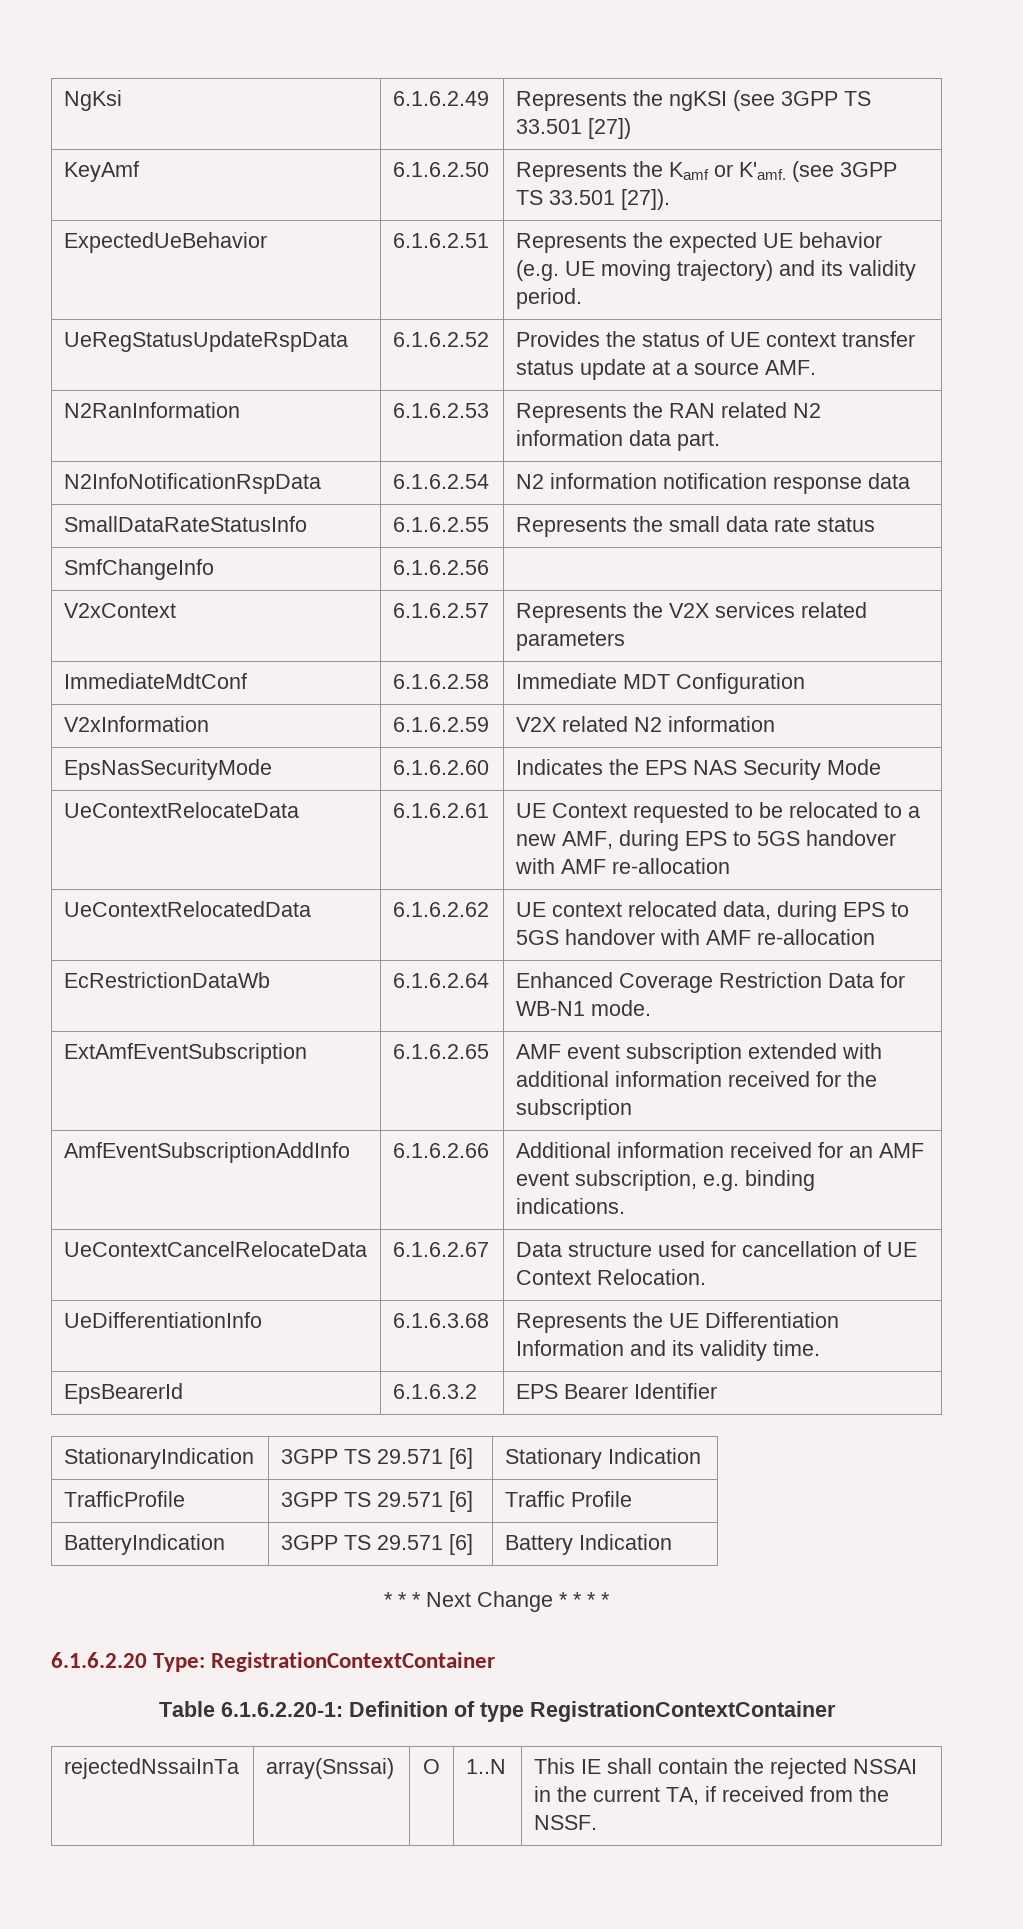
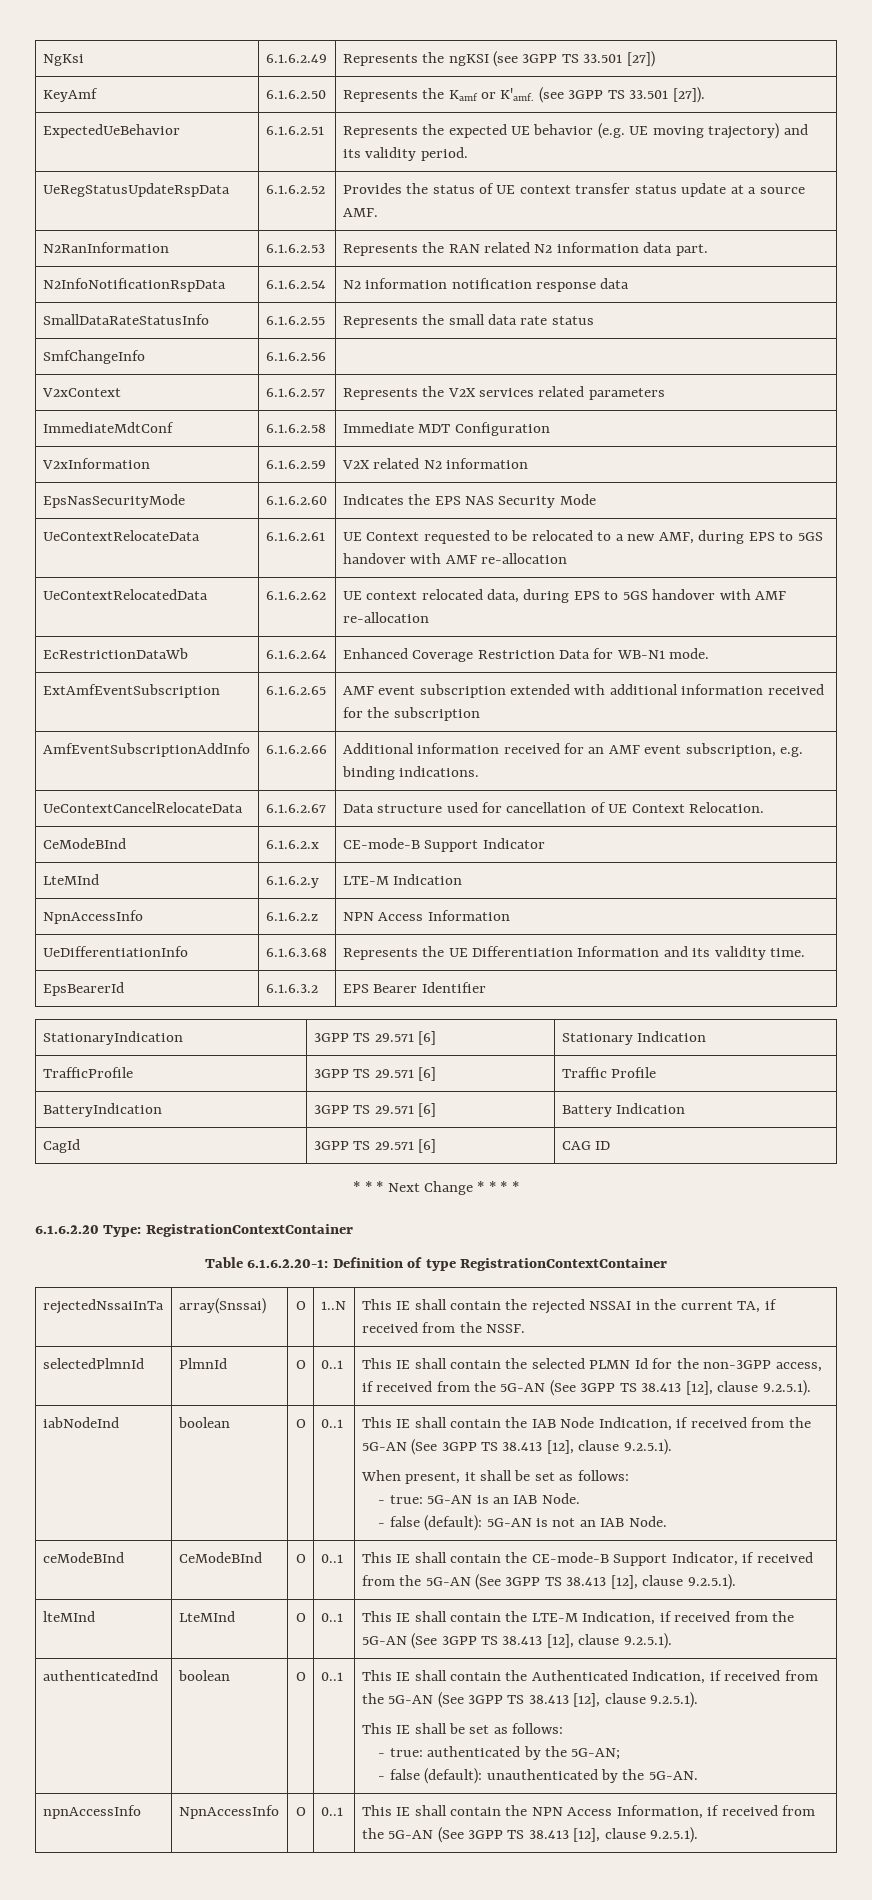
(707, 1277) none -> [42,838,126,849] [265,840,319,849] [342,838,545,852] [42,874,99,885] [265,876,319,888] [342,874,463,885] [42,910,143,924] [265,912,318,921] [342,910,510,921] // CeModeBInd | 6.1.6.2.x | CE-mode-B Support Indicator // LteMInd | 6.1.6.2.y | LTE-M Indication // NpnAccessInfo | 6.1.6.2.z | NPN Access Information
(673, 1542) none -> [42,1139,80,1153] [313,1139,436,1153] [561,1141,611,1150] // CagId | 3GPP TS 29.571 [6] | CAG ID
(598, 1822) none -> [42,1358,144,1369] [178,1358,227,1369] [295,1360,306,1369] [320,1360,343,1369] [361,1358,822,1372] [361,1380,811,1396] [42,1417,119,1428] [177,1417,230,1428] [295,1419,306,1428] [320,1419,343,1428] [361,1417,811,1431] [361,1439,672,1455] [360,1470,629,1484] [378,1493,580,1504] [378,1515,667,1531] [42,1552,124,1563] [178,1552,262,1563] [295,1554,306,1563] [320,1554,343,1563] [361,1552,813,1566] [361,1574,736,1590] [42,1611,95,1622] [178,1611,235,1622] [295,1613,306,1622] [320,1613,343,1622] [361,1611,795,1625] [361,1633,672,1649] [42,1670,158,1681] [177,1670,230,1681] [295,1672,306,1681] [320,1672,343,1681] [361,1670,818,1684] [361,1692,699,1708] [361,1723,564,1734] [378,1746,621,1760] [378,1768,698,1784] [42,1805,141,1819] [178,1805,279,1819] [295,1807,306,1816] [320,1807,343,1816] [361,1805,816,1819] [361,1827,699,1843] // selectedPlmnId | PlmnId | O | 0..1 | This IE shall contain the selected PLMN Id for the non-3GPP access, if received from the 5G-AN (See 3GPP TS 38.413 [12], clause 9.2.5.1). // iabNodeInd | boolean | O | 0..1 | This IE shall contain the IAB Node Indication, if received from the 5G-AN (See 3GPP TS 38.413 [12], clause 9.2.5.1). // When present, it shall be set as follows: // - true: 5G-AN is an IAB Node. // - false (default): 5G-AN is not an IAB Node. // ceModeBInd | CeModeBInd | O | 0..1 | This IE shall contain the CE-mode-B Support Indicator, if received from the 5G-AN (See 3GPP TS 38.413 [12], clause 9.2.5.1). // lteMInd | LteMInd | O | 0..1 | This IE shall contain the LTE-M Indication, if received from the 5G-AN (See 3GPP TS 38.413 [12], clause 9.2.5.1). // authenticatedInd | boolean | O | 0..1 | This IE shall contain the Authenticated Indication, if received from the 5G-AN (See 3GPP TS 38.413 [12], clause 9.2.5.1). // This IE shall be set as follows: // - true: authenticated by the 5G-AN; // - false (default): unauthenticated by the 5G-AN. // npnAccessInfo | NpnAccessInfo | O | 0..1 | This IE shall contain the NPN Access Information, if received from the 5G-AN (See 3GPP TS 38.413 [12], clause 9.2.5.1).

